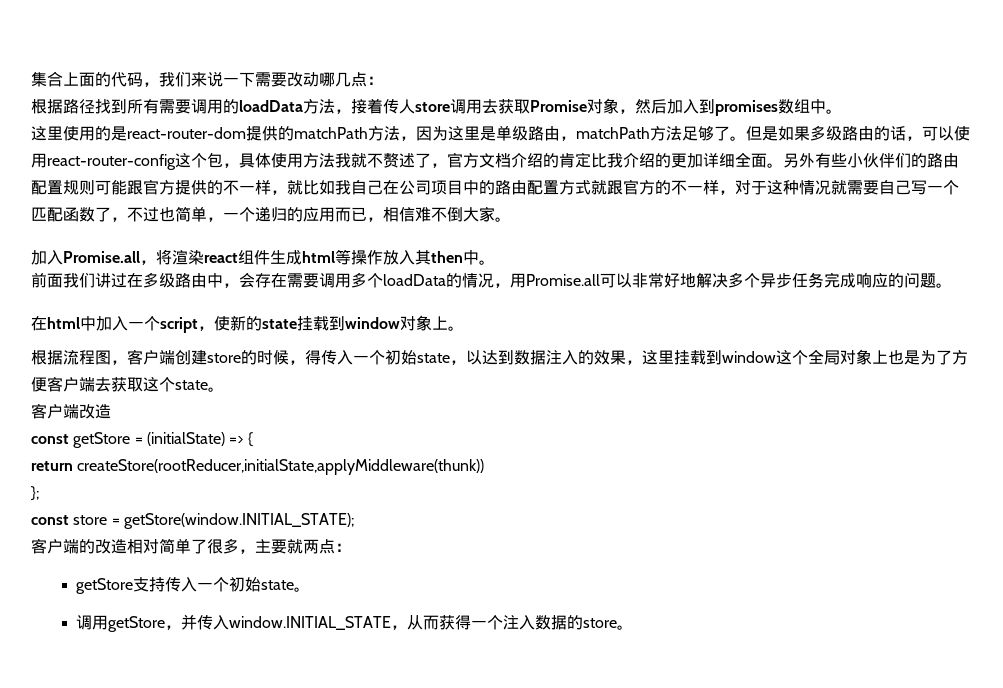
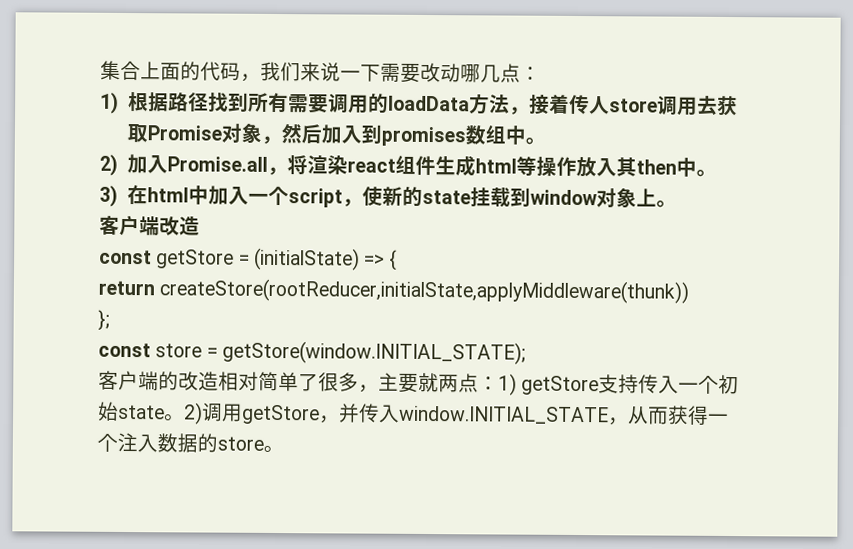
(383, 80) none -> [100,91,119,114] 1)
[31,125,970,141] [31,152,959,170] [31,179,959,195] [31,206,511,222] 这里使用的是react-router-dom提供的matchPath方法，因为这里是单级路由，matchPath方法足够了。但是如果多级路由的话，可以使用react-router-config这个包，具体使用方法我就不赘述了，官方文档介绍的肯定比我介绍的更加详细全面。另外有些小伙伴们的路由配置规则可能跟官方提供的不一样，就比如我自己在公司项目中的路由配置方式就跟官方的不一样，对于这种情况就需要自己写一个匹配函数了，不过也简单，一个递归的应用而已，相信难不倒大家。 // -> [99,153,118,176] 2)
[31,272,952,288] 前面我们讲过在多级路由中，会存在需要调用多个loadData的情况，用Promise.all可以非常好地解决多个异步任务完成响应的问题。 // -> [99,184,118,207] 3)
[31,349,968,365] [31,376,224,392] // 根据流程图，客户端创建store的时候，得传入一个初始state，以达到数据注入的效果，这里挂载到window这个全局对象上也是为了方便客户端去获取这个state。 -> (677, 204) none
(351, 547) // -> [498,373,517,396] 1)
(310, 589) // -> [184,402,203,425] 2)

